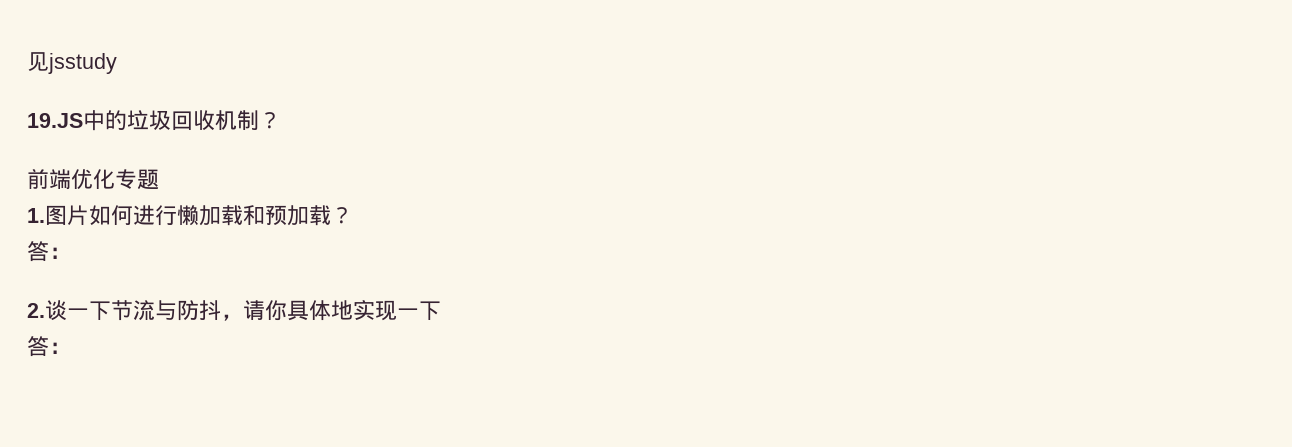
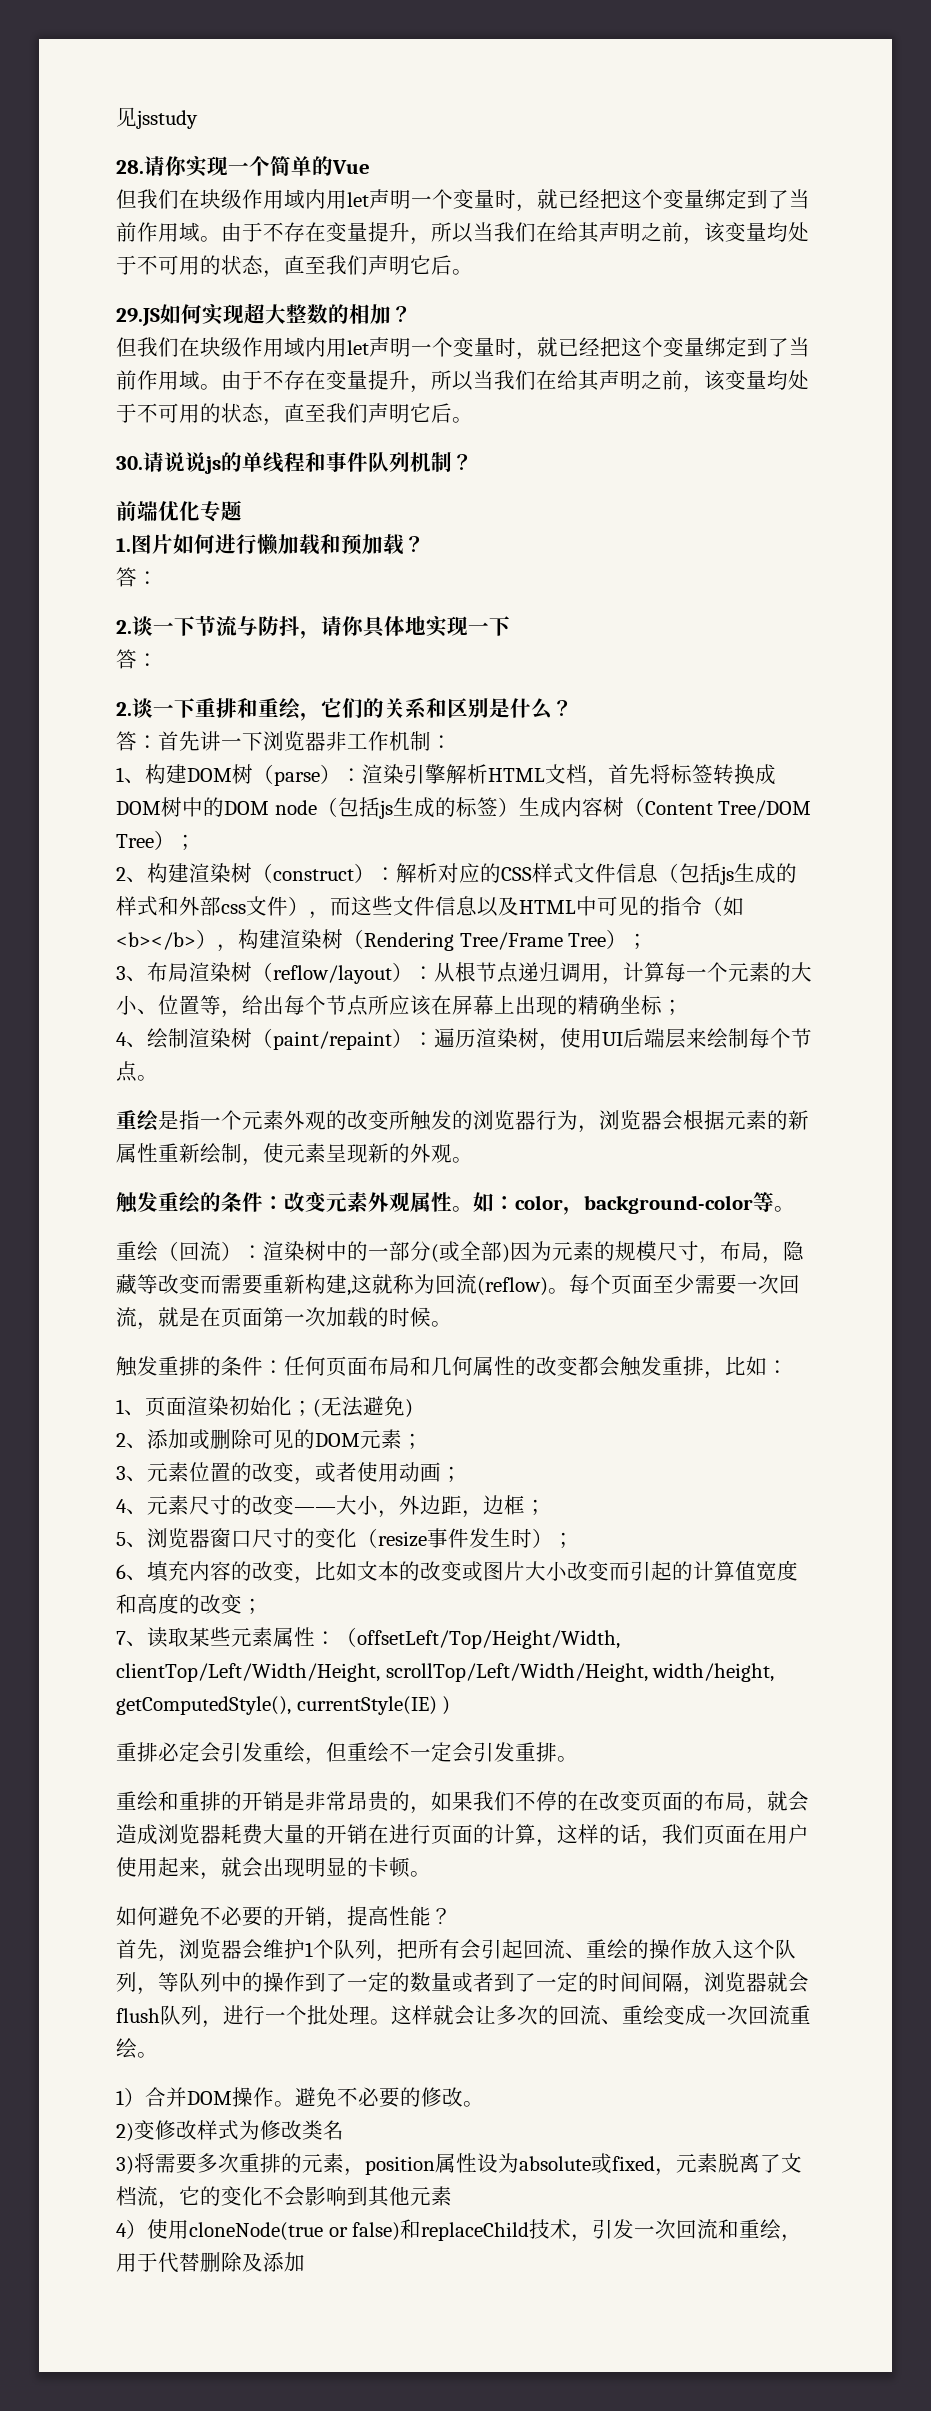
[27,110,215,131] 19.JS中的垃圾回收 -> [116,156,370,177] [116,189,810,212] [116,222,809,245] [116,255,473,278] [116,303,412,326] [116,337,810,360] [116,370,809,393] [116,403,473,426] [116,452,410,474] 28.请你实现一个简单的Vue // 但我们在块级作用域内用let声明一个变量时，就已经把这个变量绑定到了当前作用域。由于不存在变量提升，所以当我们在给其声明之前，该变量均处于不可用的状态，直至我们声明它后。 // 29.JS如何实现超大整数的相加？ // 但我们在块级作用域内用let声明一个变量时，就已经把这个变量绑定到了当前作用域。由于不存在变量提升，所以当我们在给其声明之前，该变量均处于不可用的状态，直至我们声明它后。 // 30.请说说js的单线程和事件队列
(71, 348) none -> [116,697,573,721] [116,731,452,751] [116,764,776,787] [116,797,812,819] [116,830,196,850] [116,863,797,885] [116,896,744,919] [116,929,649,952] [116,962,812,985] [116,995,683,1018] [116,1028,812,1051] [116,1061,158,1082] [116,1110,809,1133] [116,1143,473,1166] [116,1191,795,1215] [116,1241,804,1264] [116,1274,800,1296] [116,1307,452,1330] [116,1356,788,1379] [116,1396,413,1418] [116,1429,423,1450] [116,1462,462,1485] [116,1495,546,1518] [116,1528,574,1548] [116,1560,798,1584] [116,1593,263,1614] [116,1627,620,1649] [116,1663,775,1682] [116,1696,451,1715] [116,1742,578,1765] [116,1791,809,1814] [116,1824,809,1847] [116,1857,431,1880] [116,1906,452,1929] [116,1939,796,1962] [116,1972,809,1995] [116,2005,811,2028] [116,2038,158,2059] [116,2087,484,2108] [116,2120,344,2142] [116,2153,802,2176] [116,2186,452,2209] [116,2219,803,2242] [116,2252,305,2273] // 2.谈一下重排和重绘，它们的关系和区别是什么？ // 答：首先讲一下浏览器非工作机制： // 1、构建DOM树（parse）：渲染引擎解析HTML文档，首先将标签转换成DOM树中的DOM node（包括js生成的标签）生成内容树（Content Tree/DOM Tree）； // 2、构建渲染树（construct）：解析对应的CSS样式文件信息（包括js生成的样式和外部css文件），而这些文件信息以及HTML中可见的指令（如<b></b>），构建渲染树（Rendering Tree/Frame Tree）； // 3、布局渲染树（reflow/layout）：从根节点递归调用，计算每一个元素的大小、位置等，给出每个节点所应该在屏幕上出现的精确坐标； // 4、绘制渲染树（paint/repaint）：遍历渲染树，使用UI后端层来绘制每个节点。 // 重绘是指一个元素外观的改变所触发的浏览器行为，浏览器会根据元素的新属性重新绘制，使元素呈现新的外观。 // 触发重绘的条件：改变元素外观属性。如：color，background-color等。 // 重绘（回流）：渲染树中的一部分(或全部)因为元素的规模尺寸，布局，隐藏等改变而需要重新构建,这就称为回流(reflow)。每个页面至少需要一次回流，就是在页面第一次加载的时候。 // 触发重排的条件：任何页面布局和几何属性的改变都会触发重排，比如： // 1、页面渲染初始化；(无法避免) // 2、添加或删除可见的DOM元素； // 3、元素位置的改变，或者使用动画； // 4、元素尺寸的改变——大小，外边距，边框； // 5、浏览器窗口尺寸的变化（resize事件发生时）； // 6、填充内容的改变，比如文本的改变或图片大小改变而引起的计算值宽度和高度的改变； // 7、读取某些元素属性：（offsetLeft/Top/Height/Width, clientTop/Left/Width/Height, scrollTop/Left/Width/Height, width/height, getComputedStyle(), currentStyle(IE) ) // 重排必定会引发重绘，但重绘不一定会引发重排。 // 重绘和重排的开销是非常昂贵的，如果我们不停的在改变页面的布局，就会造成浏览器耗费大量的开销在进行页面的计算，这样的话，我们页面在用户使用起来，就会出现明显的卡顿。 // 如何避免不必要的开销，提高性能？ // 首先，浏览器会维护1个队列，把所有会引起回流、重绘的操作放入这个队列，等队列中的操作到了一定的数量或者到了一定的时间间隔，浏览器就会flush队列，进行一个批处理。这样就会让多次的回流、重绘变成一次回流重绘。 // 1）合并DOM操作。避免不必要的修改。 // 2)变修改样式为修改类名 // 3)将需要多次重排的元素，position属性设为absolute或fixed，元素脱离了文档流，它的变化不会影响到其他元素 // 4）使用cloneNode(true or false)和replaceChild技术，引发一次回流和重绘，用于代替删除及添加

